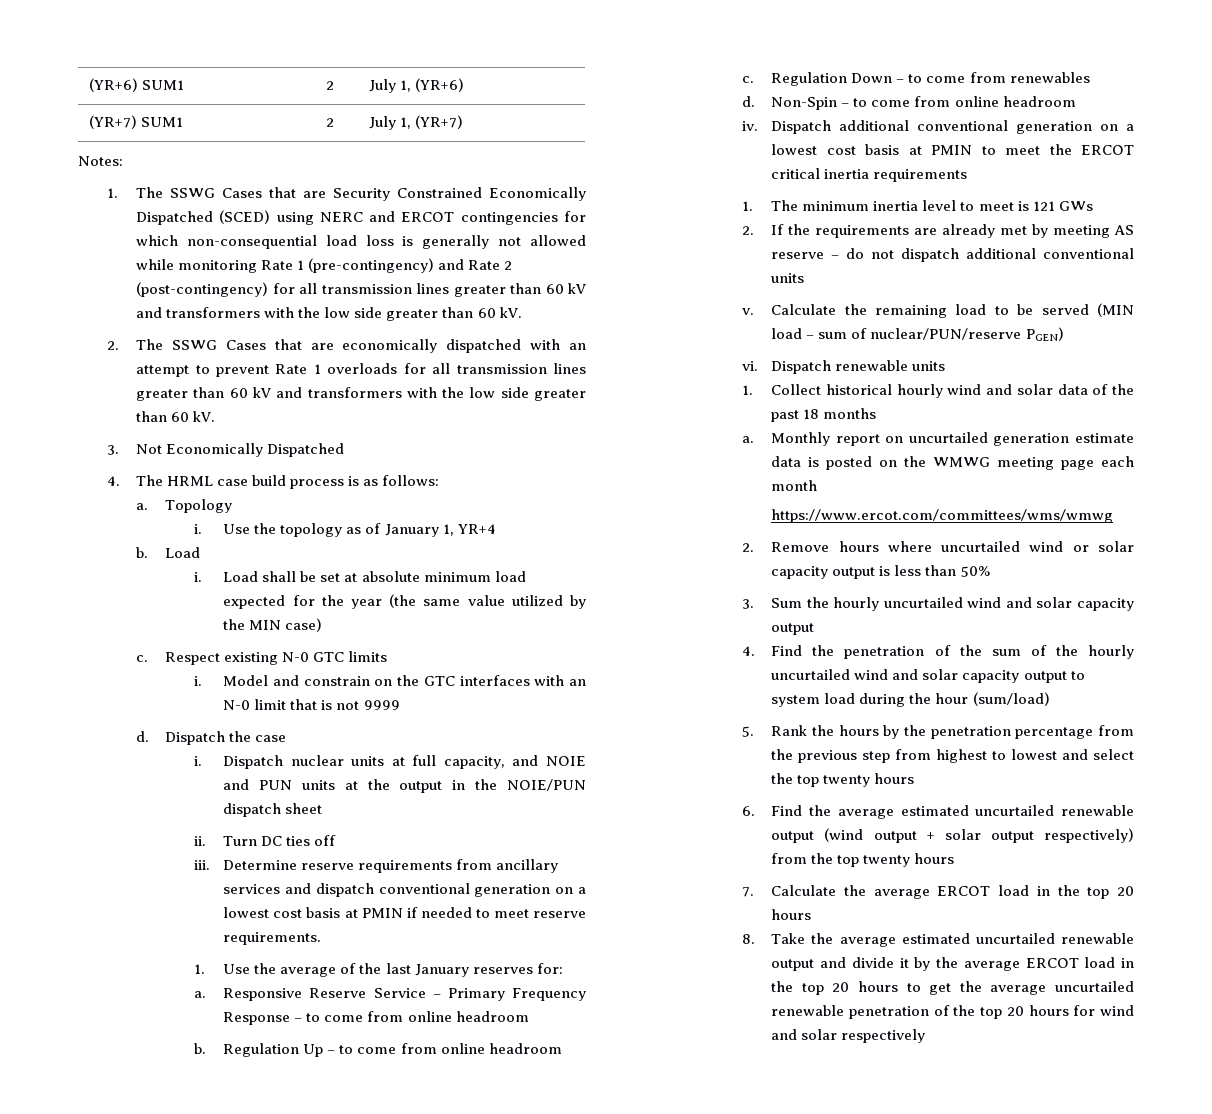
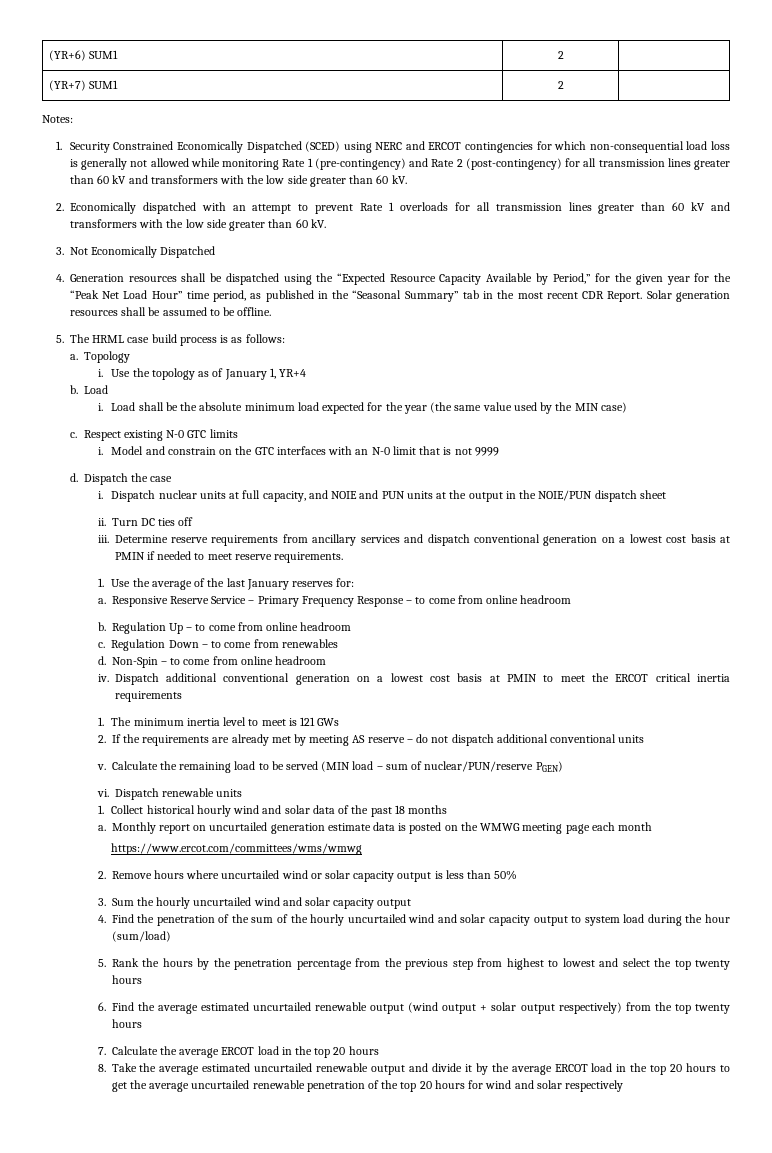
[368,78,464,93] July 1, (YR+6) -> (564, 55) none
[368,115,463,130] July 1, (YR+7) -> (564, 85) none
[136,187,327,198] The SSWG Cases that are -> (62, 145) none
[136,339,438,353] The SSWG Cases that are economically -> [69,202,136,214] Economically
(121, 481) none -> [69,273,732,285] [69,290,730,302] [69,307,272,316] [55,335,64,343] Generation resources shall be dispatched using the “Expected Resource Capacity Available by Period,” for the given year for the “Peak Net Load Hour” time period, as published in the “Seasonal Summary” tab in the most recent CDR Report. Solar generation resources shall be assumed to be offline. // 5.
[320,573,358,582] set at -> [180,402,198,411] the
[511,595,563,606] utilized -> [513,402,537,411] used

